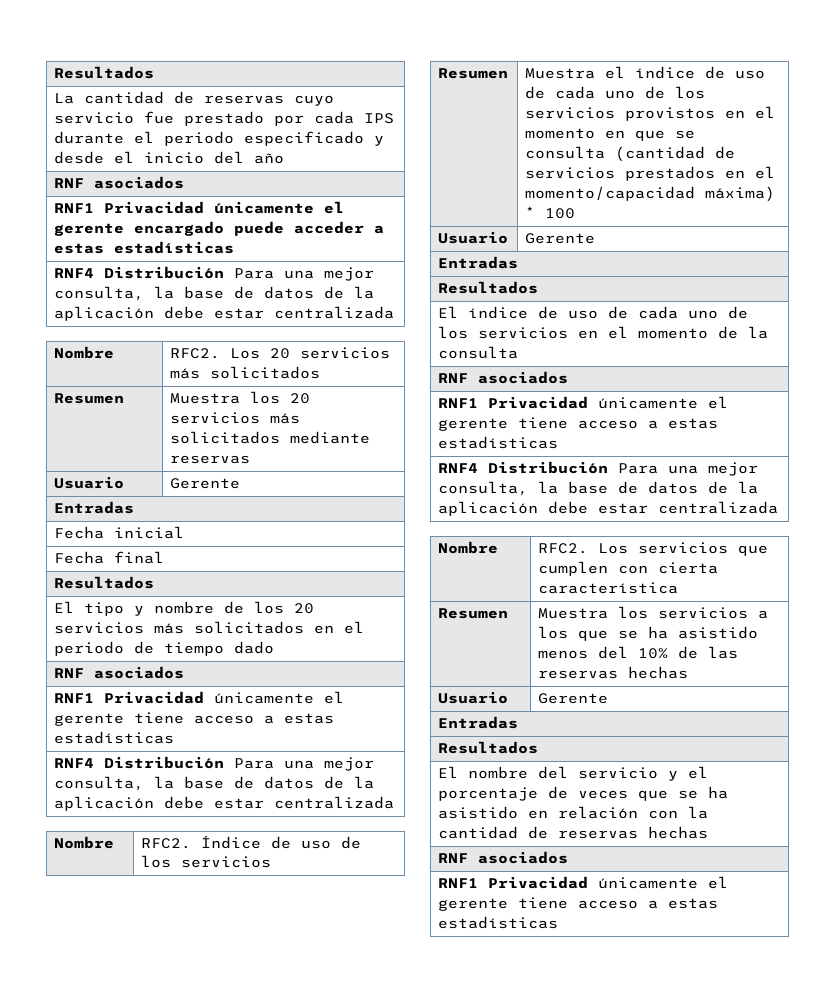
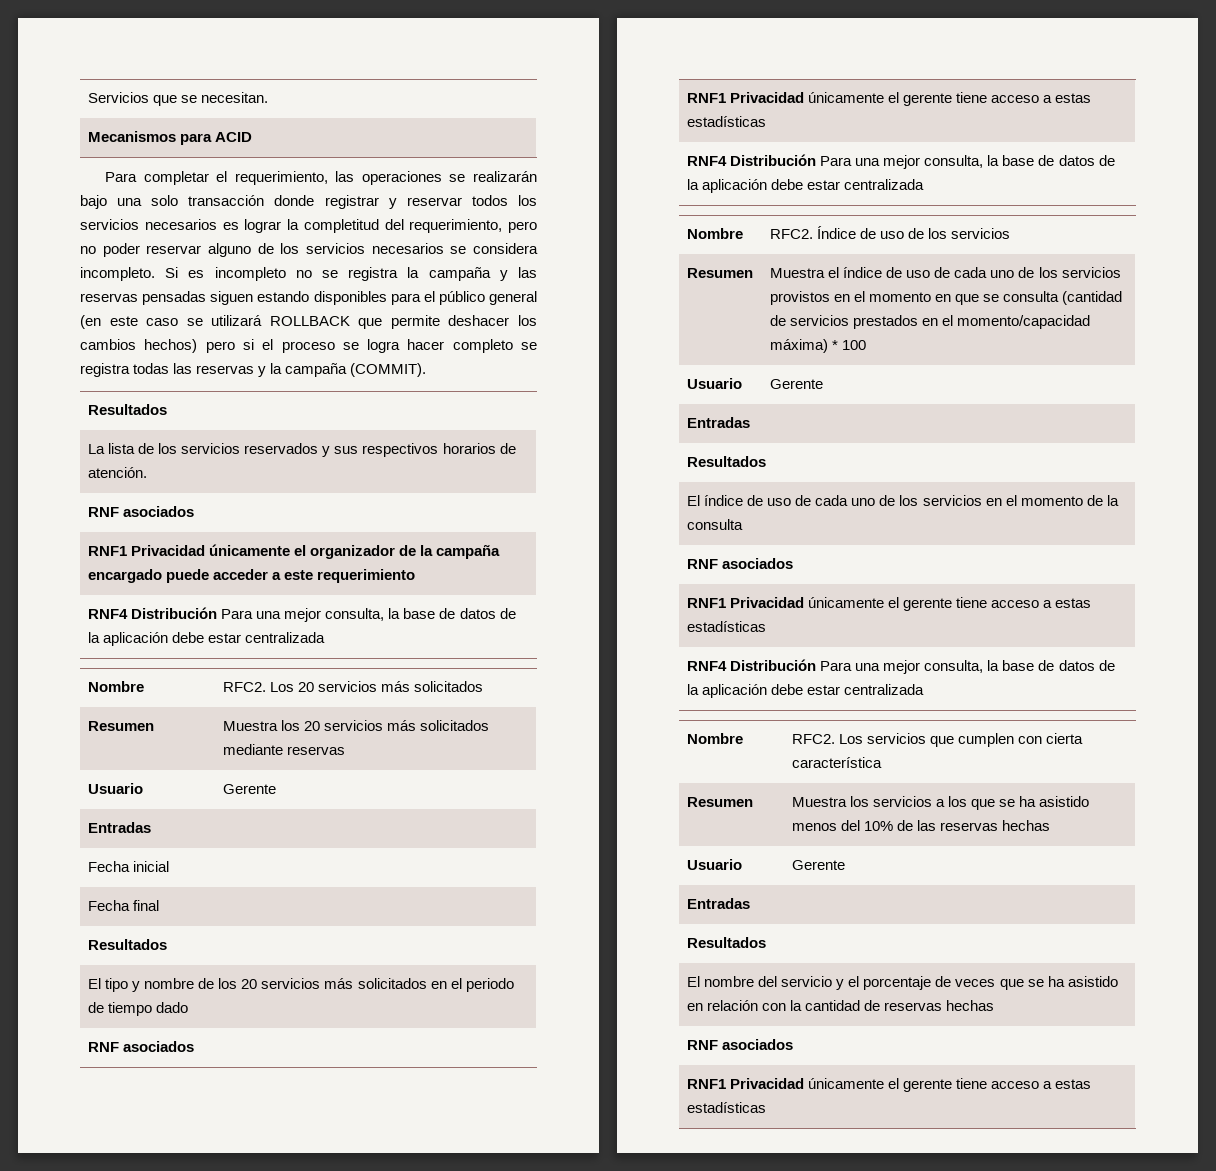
[54,66,155,79] [54,91,335,106] [54,111,395,126] [54,131,385,146] [54,151,285,164] [54,176,185,189] [54,201,345,214] [54,223,125,236] Resultados // La cantidad de reservas cuyo servicio fue prestado por cada IPS durante el periodo especificado y desde el inicio del año // RNF asociados // RNF1 Privacidad únicamente el gerente -> [88,92,269,106] [88,131,253,145] [105,171,537,185] [80,195,537,209] [80,219,537,233] [80,243,538,257] [80,267,537,281] [80,291,537,305] [80,315,537,329] [80,339,537,353] [80,363,427,377] [88,404,168,415] [88,443,516,457] [88,467,148,478] [88,506,195,517] [88,544,501,559] Servicios que se necesitan. // Mecanismos para ACID // Para completar el requerimiento, las operaciones se realizarán bajo una solo transacción donde registrar y reservar todos los servicios necesarios es lograr la completitud del requerimiento, pero no poder reservar alguno de los servicios necesarios se considera incompleto. Si es incompleto no se registra la campaña y las reservas pensadas siguen estando disponibles para el público general (en este caso se utilizará ROLLBACK que permite deshacer los cambios hechos) pero si el proceso se logra hacer completo se registra todas las reservas y la campaña (COMMIT). // Resultados // La lista de los servicios reservados y sus respectivos horarios de atención. // RNF asociados // RNF1 Privacidad únicamente el organizador de la campaña
[54,241,235,254] estas estadísticas -> [284,569,416,583] este requerimiento

